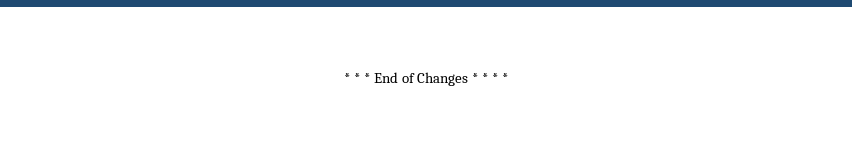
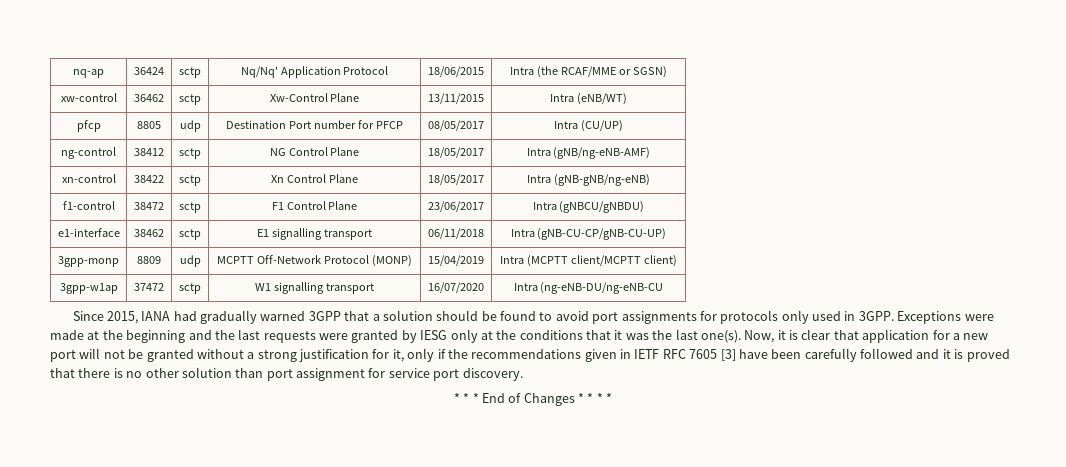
(343, 78) none -> [73,69,104,78] [134,67,164,75] [179,67,201,78] [240,66,389,78] [428,66,484,77] [510,66,667,78] [60,93,117,102] [134,94,164,102] [179,94,201,105] [269,93,360,102] [428,93,484,104] [550,93,627,105] [76,120,101,132] [137,121,161,129] [179,120,201,132] [226,120,403,129] [428,120,484,131] [554,120,623,132] [61,147,116,159] [134,148,164,156] [179,148,201,159] [269,147,360,156] [428,147,484,158] [526,147,651,159] [61,174,116,183] [134,175,164,183] [179,175,201,186] [271,174,358,183] [428,174,484,185] [527,174,650,186] [62,201,115,210] [134,202,164,210] [179,202,201,213] [271,201,358,210] [428,201,484,212] [532,201,645,213] [57,228,120,237] [134,229,164,237] [179,229,201,240] [257,228,372,240] [428,228,484,239] [510,228,667,240] [58,256,119,267] [137,256,161,264] [179,255,201,267] [217,255,412,267] [428,255,484,266] [500,255,677,267] [59,283,118,294] [134,283,164,291] [179,283,201,294] [255,282,374,294] [428,282,484,293] [513,282,664,294] [72,310,994,324] [50,329,989,343] [50,348,1010,362] [50,367,523,381] nq-ap | 36424 | sctp | Nq/Nq' Application Protocol | 18/06/2015 | Intra (the RCAF/MME or SGSN) // xw-control | 36462 | sctp | Xw-Control Plane | 13/11/2015 | Intra (eNB/WT) // pfcp | 8805 | udp | Destination Port number for PFCP | 08/05/2017 | Intra (CU/UP) // ng-control | 38412 | sctp | NG Control Plane | 18/05/2017 | Intra (gNB/ng-eNB-AMF) // xn-control | 38422 | sctp | Xn Control Plane | 18/05/2017 | Intra (gNB-gNB/ng-eNB) // f1-control | 38472 | sctp | F1 Control Plane | 23/06/2017 | Intra (gNBCU/gNBDU) // e1-interface | 38462 | sctp | E1 signalling transport | 06/11/2018 | Intra (gNB-CU-CP/gNB-CU-UP) // 3gpp-monp | 8809 | udp | MCPTT Off-Network Protocol (MONP) | 15/04/2019 | Intra (MCPTT client/MCPTT client) // 3gpp-w1ap | 37472 | sctp | W1 signalling transport | 16/07/2020 | Intra (ng-eNB-DU/ng-eNB-CU // Since 2015, IANA had gradually warned 3GPP that a solution should be found to avoid port assignments for protocols only used in 3GPP. Exceptions were made at the beginning and the last requests were granted by IESG only at the conditions that it was the last one(s). Now, it is clear that application for a new port will not be granted without a strong justification for it, only if the recommendations given in IETF RFC 7605 [3] have been carefully followed and it is proved that there is no other solution than port assignment for service port discovery. //

